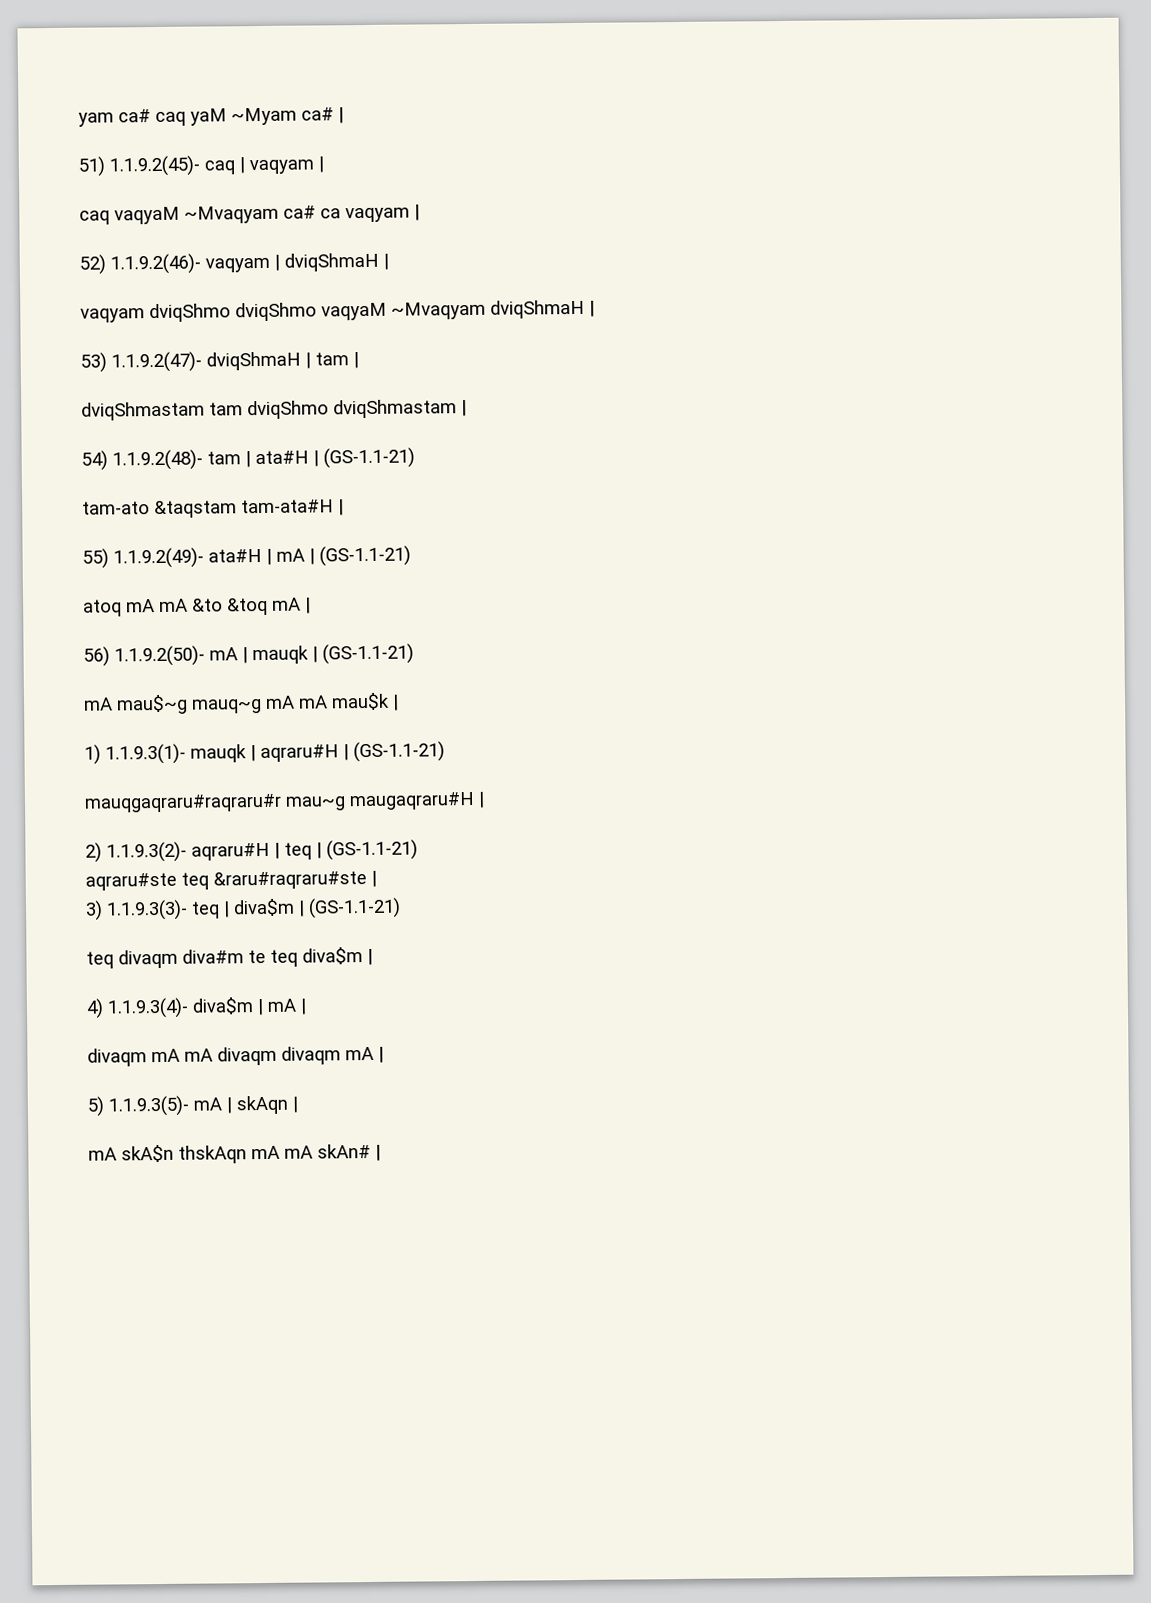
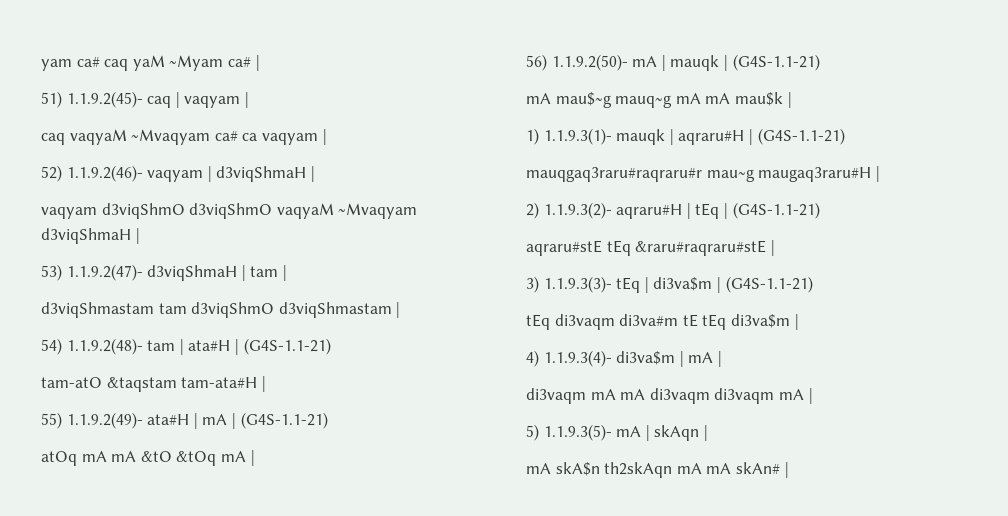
[284,252,379,272] dviqShmaH -> [216,166,307,182] d3viqShmaH
[149,299,585,323] dviqShmo dviqShmo vaqyaM ~Mvaqyam dviqShmaH -> [101,203,418,219] [41,228,131,244] d3viqShmO d3viqShmO vaqyaM ~Mvaqyam d3viqShmaH
[206,351,301,371] dviqShmaH -> [147,265,238,281] d3viqShmaH
[81,399,457,421] dviqShmastam tam dviqShmo dviqShmastam -> [41,302,392,318] d3viqShmastam tam d3viqShmO d3viqShmastam
[323,447,415,469] [82,501,150,515] (GS-1.1-21) // tam-ato -> [243,338,331,355] [41,377,102,388] (G4S-1.1-21) // tam-atO
[319,545,411,567] [83,597,268,617] (GS-1.1-21) // atoq mA mA &to &toq -> [240,412,328,429] [41,451,217,466] (G4S-1.1-21) // atOq mA mA &tO &tOq
[322,643,414,665] (GS-1.1-21) -> [732,54,820,71] (G4S-1.1-21)
[353,741,445,763] [84,791,475,813] (GS-1.1-21) // mauqgaqraru#raqraru#r mau~g maugaqraru#H -> [757,128,845,145] [526,167,872,182] (G4S-1.1-21) // mauqgaq3raru#raqraru#r mau~g maugaq3raru#H
[284,839,418,861] [85,870,377,891] [85,897,401,921] [86,947,363,969] teq | (GS-1.1-21) // aqraru#ste teq &raru#raqraru#ste | // 3) 1.1.9.3(3)- teq | diva$m | (GS-1.1-21) // teq divaqm diva#m te teq diva$m -> [695,202,820,219] [526,240,775,256] [526,276,813,293] [526,314,790,330] tEq | (G4S-1.1-21) // aqraru#stE tEq &raru#raqraru#stE | // 3) 1.1.9.3(3)- tEq | di3va$m | (G4S-1.1-21) // tEq di3vaqm di3va#m tE tEq di3va$m
[192,997,254,1015] diva$m -> [616,351,676,365] di3va$m
[87,1046,341,1067] divaqm mA mA divaqm divaqm -> [526,388,775,404] di3vaqm mA mA di3vaqm di3vaqm
[178,1145,247,1164] thskAqn -> [604,462,673,478] th2skAqn

